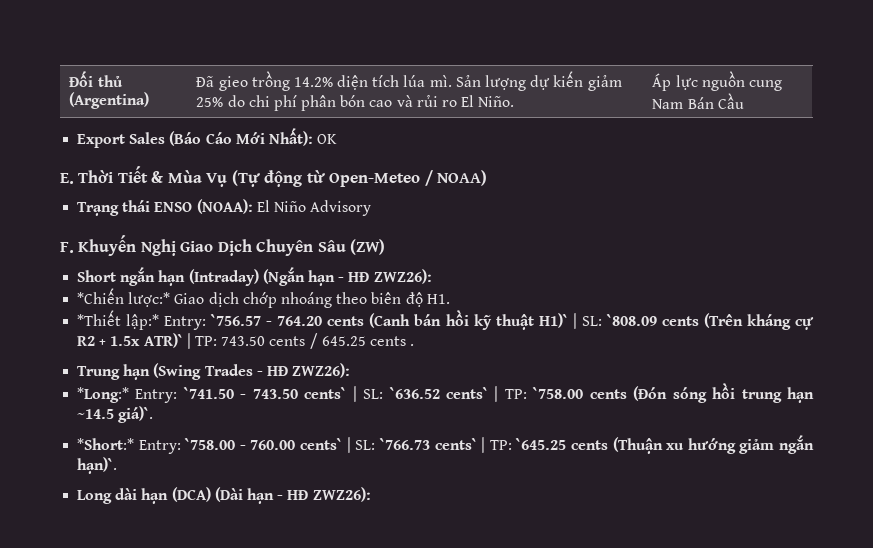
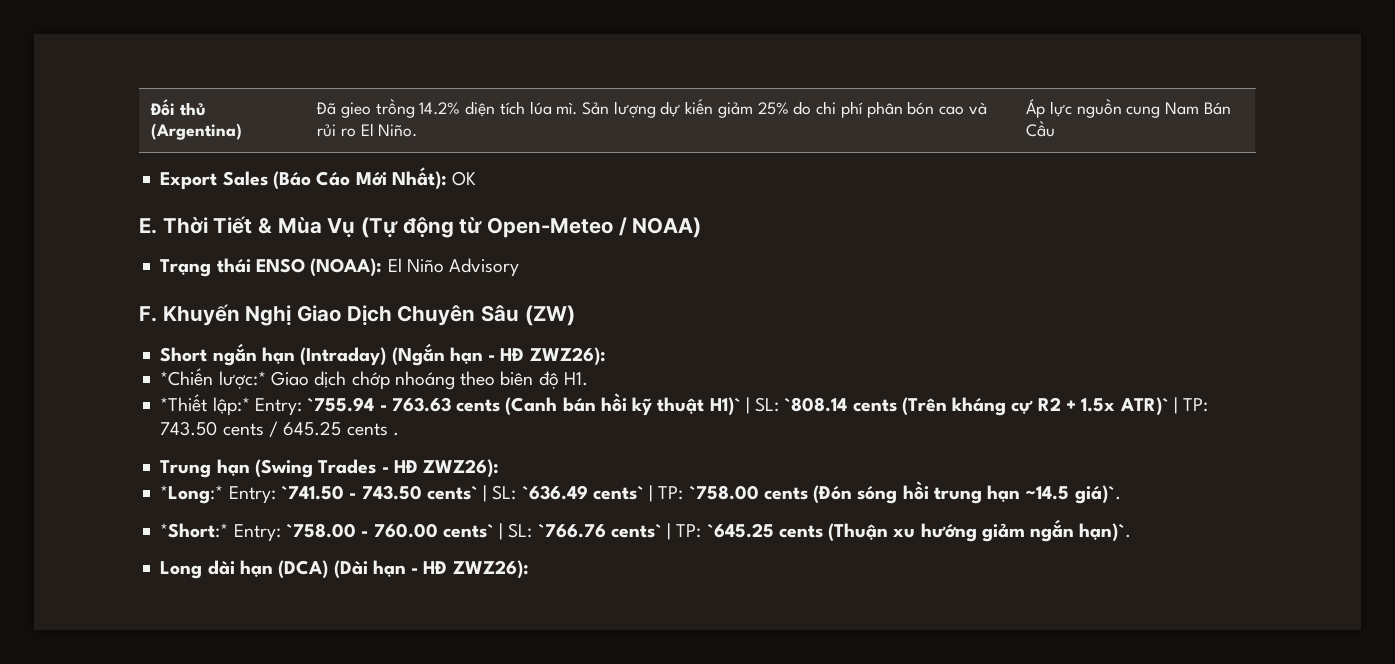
[210,314,323,326] `756.57 - 764.20 -> [307,397,451,412] `755.94 - 763.63
[605,314,657,326] `808.09 -> [784,397,848,412] `808.14
[388,387,440,399] `636.52 -> [521,485,588,500] `636.49
[378,438,430,450] `766.73 -> [537,523,606,538] `766.76

